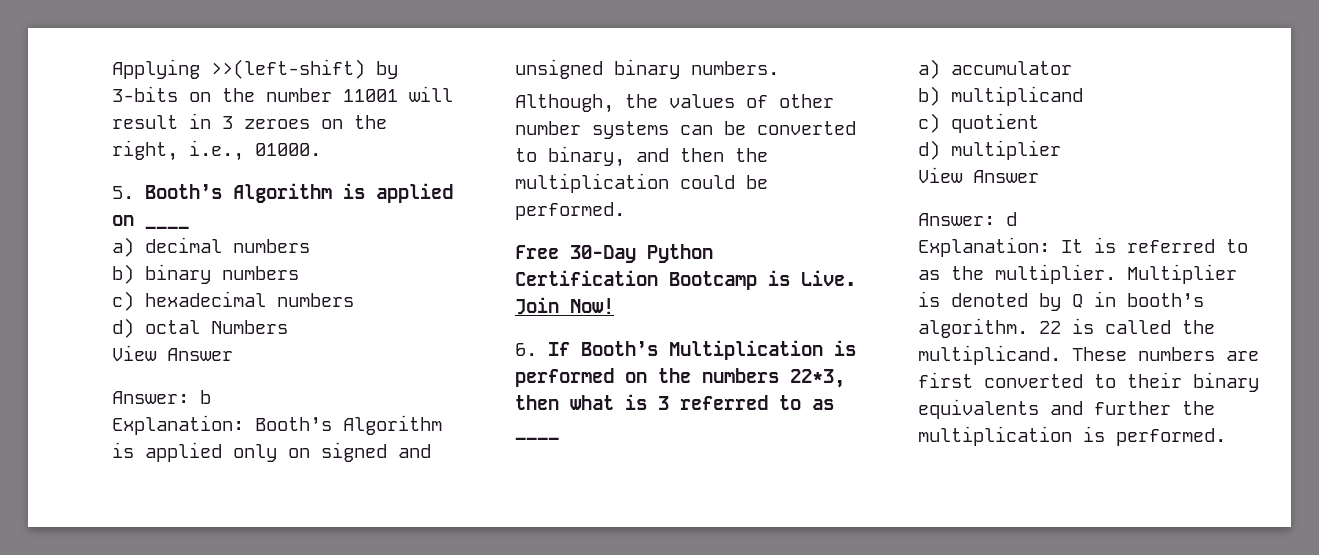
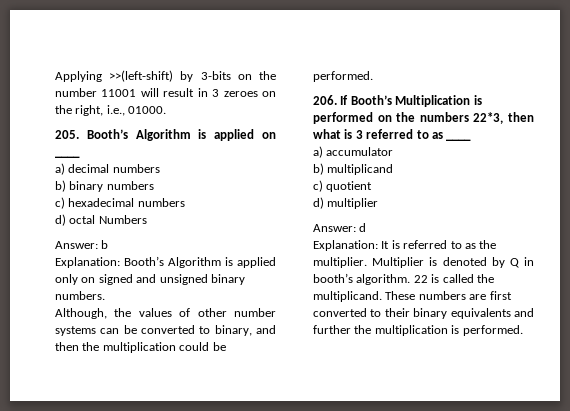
[112,186,134,199] 5. -> [55,130,79,139] 205.
[112,345,233,361] // View Answer -> (147, 219) none
[515,244,713,263] [515,270,856,290] [515,297,614,315] [515,343,537,356] Free 30-Day Python Certification Bootcamp is Live. Join Now! // 6. -> [313,95,337,105] 206.
[918,167,1039,183] // View Answer -> (379, 203) none

